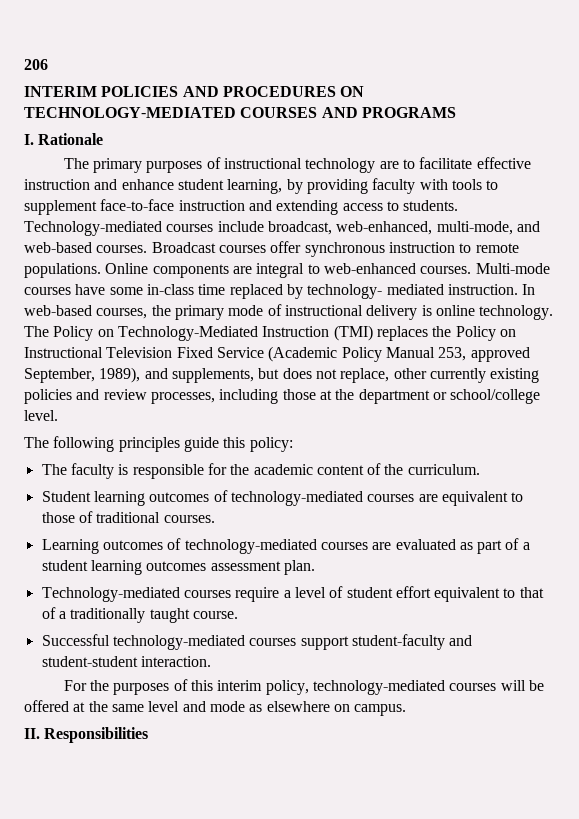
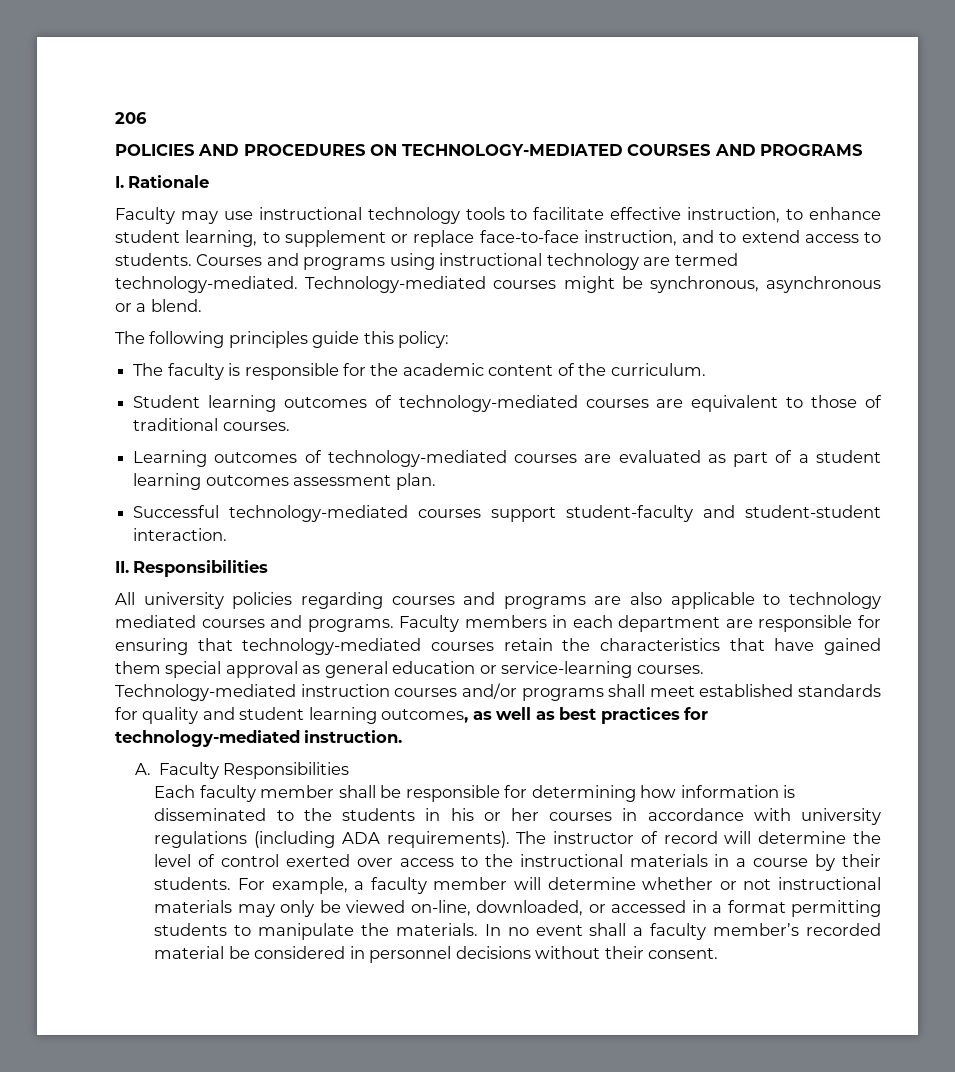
[24,86,97,97] INTERIM -> (147, 118) none
[63,157,531,173] [24,178,499,194] [24,199,459,215] [24,221,540,236] [24,241,519,257] [24,263,550,278] [24,284,536,299] [24,304,554,320] [24,325,516,341] [24,346,530,362] [24,367,540,383] [24,389,541,404] [24,410,58,421] The primary purposes of instructional technology are to facilitate effective instruction and enhance student learning, by providing faculty with tools to supplement face-to-face instruction and extending access to students. Technology-mediated courses include broadcast, web-enhanced, multi-mode, and web-based courses. Broadcast courses offer synchronous instruction to remote populations. Online components are integral to web-enhanced courses. Multi-mode courses have some in-class time replaced by technology- mediated instruction. In web-based courses, the primary mode of instructional delivery is online technology. The Policy on Technology-Mediated Instruction (TMI) replaces the Policy on Instructional Television Fixed Service (Academic Policy Manual 253, approved September, 1989), and supplements, but does not replace, other currently existing policies and review processes, including those at the department or school/college level. -> [115,207,881,224] [115,230,881,247] [115,253,738,270] [115,276,881,293] [115,299,202,312] Faculty may use instructional technology tools to facilitate effective instruction, to enhance student learning, to supplement or replace face-to-face instruction, and to extend access to students. Courses and programs using instructional technology are termed technology-mediated. Technology-mediated courses might be synchronous, asynchronous or a blend.
[41,586,544,602] [41,607,238,623] // Technology-mediated courses require a level of student effort equivalent to that of a traditionally taught course. -> (436, 481) none
[63,679,545,695] [24,700,407,716] [24,727,149,743] For the purposes of this interim policy, technology-mediated courses will be offered at the same level and mode as elsewhere on campus. // II. Responsibilities -> [115,560,269,577] [115,592,881,609] [115,615,881,632] [115,638,881,655] [115,661,704,678] [115,683,881,701] [115,707,709,724] [115,730,403,747] [134,762,350,779] [154,785,795,802] [154,808,881,825] [154,831,881,848] [154,854,881,871] [154,877,881,894] [154,900,881,917] [154,923,881,940] [154,946,719,963] II. Responsibilities // All university policies regarding courses and programs are also applicable to technology mediated courses and programs. Faculty members in each department are responsible for ensuring that technology-mediated courses retain the characteristics that have gained them special approval as general education or service-learning courses. Technology-mediated instruction courses and/or programs shall meet established standards for quality and student learning outcomes, as well as best practices for technology-mediated instruction. // A. Faculty Responsibilities // Each faculty member shall be responsible for determining how information is disseminated to the students in his or her courses in accordance with university regulations (including ADA requirements). The instructor of record will determine the level of control exerted over access to the instructional materials in a course by their students. For example, a faculty member will determine whether or not instructional materials may only be viewed on-line, downloaded, or accessed in a format permitting students to manipulate the materials. In no event shall a faculty member’s recorded material be considered in personnel decisions without their consent.

